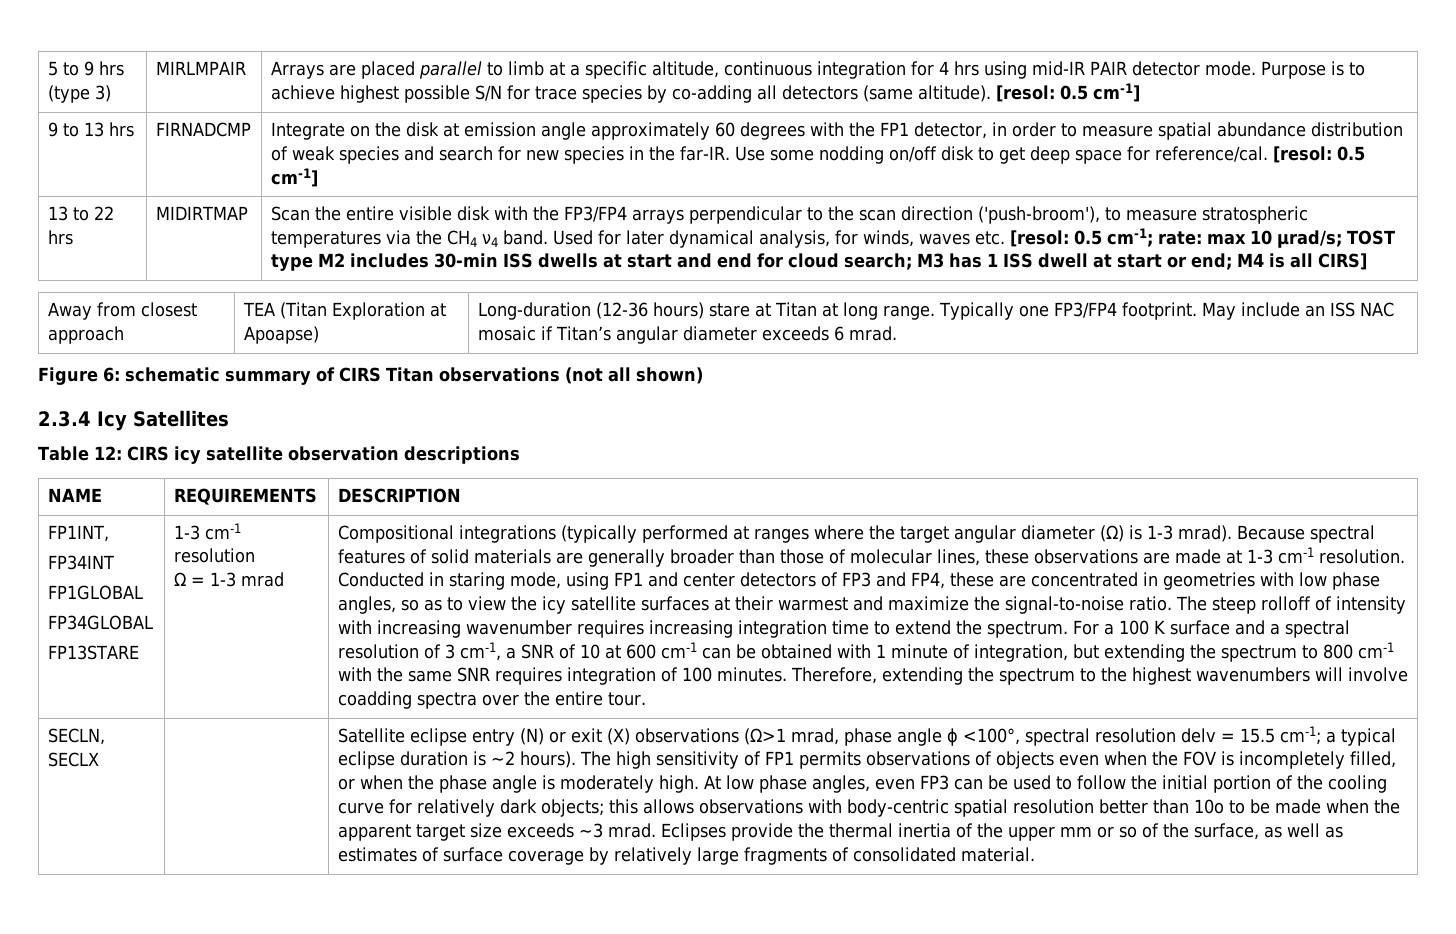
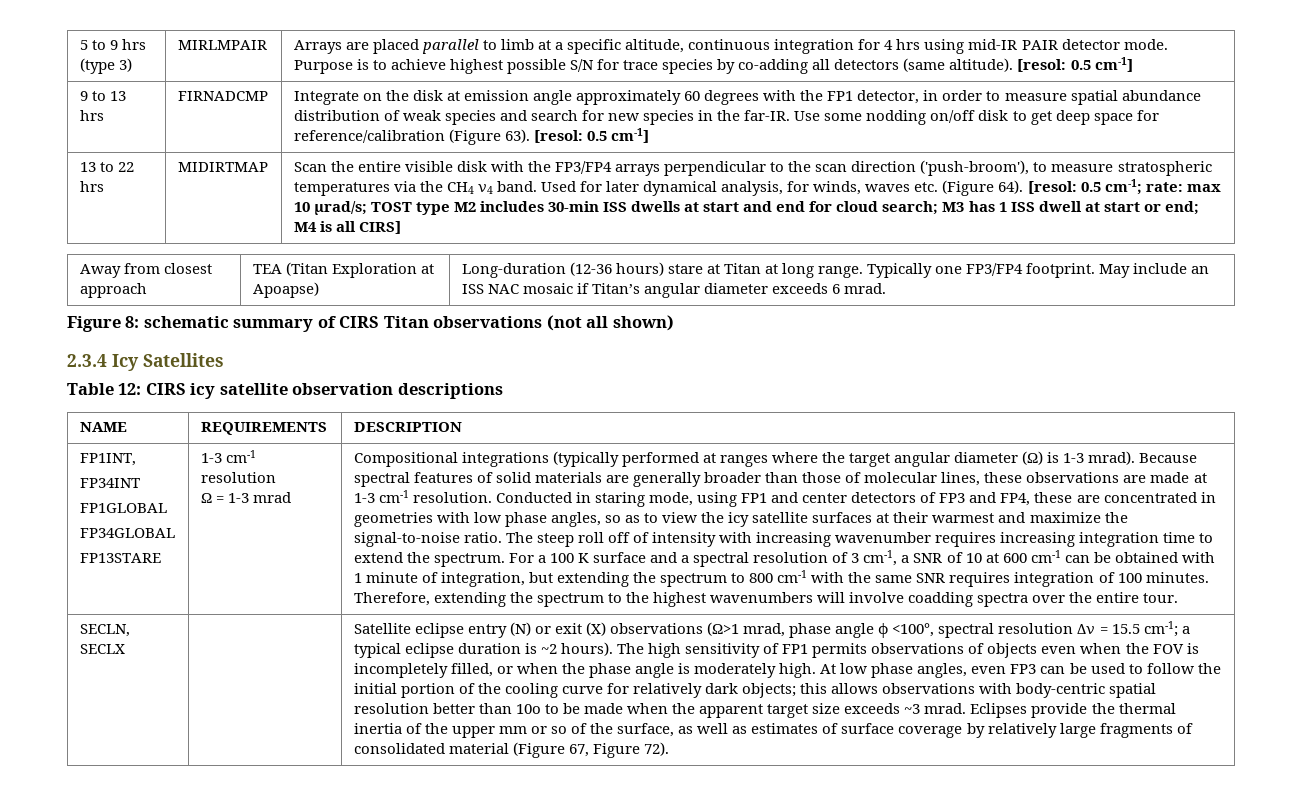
[1154,146,1268,162] reference/cal. -> [293,129,530,145] reference/calibration (Figure 63).
(1005, 238) none -> [942,180,1024,196] (Figure 64).
[103,367,120,382] 6: -> [125,316,140,328] 8:
[1260,596,1311,611] rolloff -> [577,532,630,543] roll off
[1180,728,1216,743] delv -> [1077,624,1096,634] Δν
[960,847,1035,862] material. -> [448,742,669,758] material (Figure 67, Figure 72).

